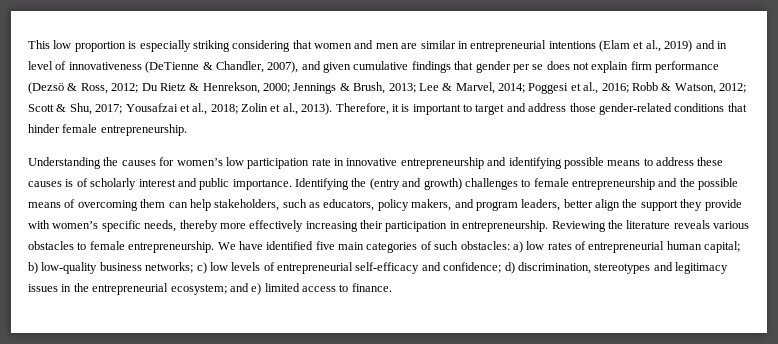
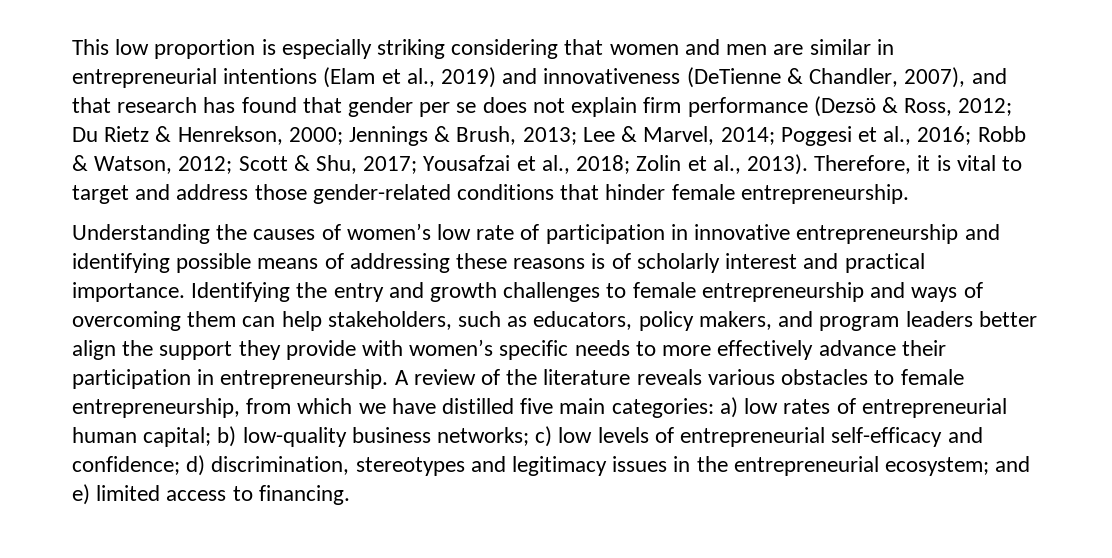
[716,41,727,49] [28,61,67,70] in level of -> (538, 76) none
[323,61,451,73] given cumulative findings -> [72,97,297,113] that research has found
[412,104,461,115] important -> [956,155,996,171] vital
[159,157,175,166] for -> [321,224,341,240] of
[247,158,331,169] participation rate -> [476,224,665,244] rate of participation
[643,157,724,166] [28,181,62,187] to address these causes -> [324,253,586,273] of addressing these reasons
[199,178,230,190] public -> [844,253,925,273] practical
[369,178,462,190] (entry and growth) -> [333,282,498,302] entry and growth
[679,178,739,190] [28,202,61,208] the possible means -> [911,287,958,302] ways
[521,199,561,211] leaders, -> [905,311,973,327] leaders
[144,220,218,232] needs, thereby -> [574,340,656,356] needs to
[305,221,358,232] increasing -> [818,340,896,356] advance
[551,221,606,232] Reviewing -> [394,369,501,385] A review of
[128,241,510,253] entrepreneurship. We have identified five main categories of such obstacles: -> [72,398,714,418] entrepreneurship, from which we have distilled five main categories:
[351,283,392,292] finance. -> [258,485,350,505] financing.

